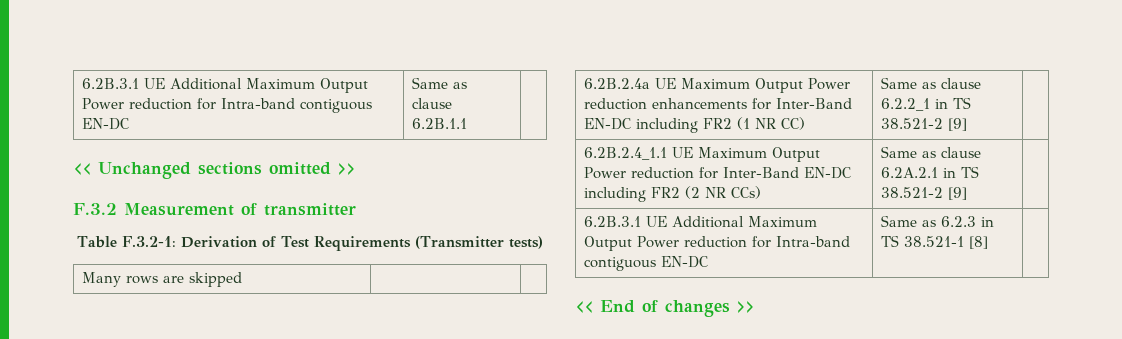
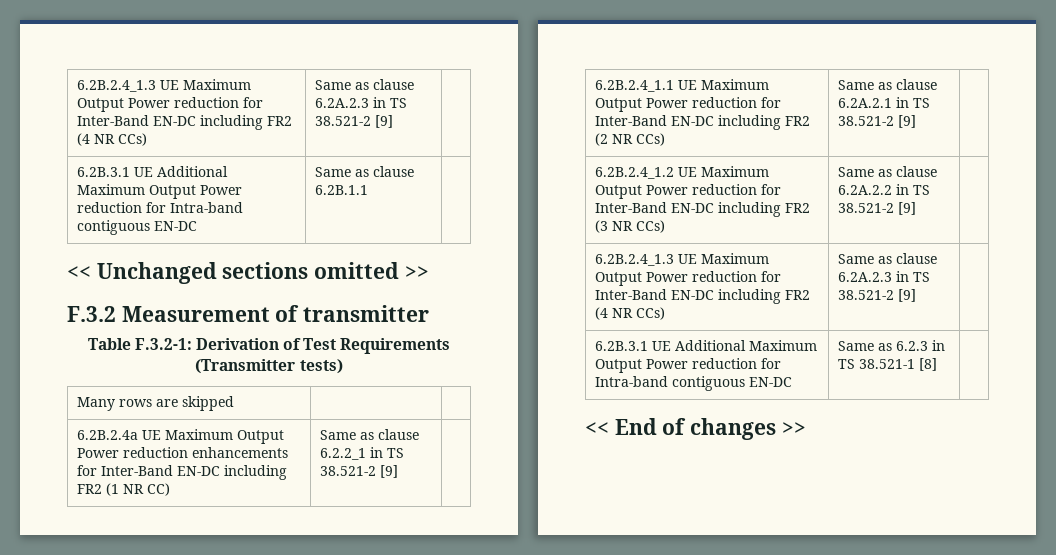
(82, 83) none -> [77,79,252,92] [77,97,264,112] [77,115,293,130] [77,133,148,146] [315,79,415,90] [315,97,408,108] [315,115,394,128] 6.2B.2.4_1.3 UE Maximum Output Power reduction for Inter-Band EN-DC including FR2 (4 NR CCs) | Same as clause 6.2A.2.3 in TS 38.521-2 [9] | //
(968, 193) none -> [595,166,770,179] [595,184,782,199] [595,202,811,217] [595,220,666,233] [838,166,938,177] [838,184,931,195] [838,202,917,215] [595,253,770,266] [595,271,782,286] [595,289,811,304] [595,307,666,320] [838,253,938,264] [838,271,931,282] [838,289,917,302] // 6.2B.2.4_1.2 UE Maximum Output Power reduction for Inter-Band EN-DC including FR2 (3 NR CCs) | Same as clause 6.2A.2.2 in TS 38.521-2 [9] | // 6.2B.2.4_1.3 UE Maximum Output Power reduction for Inter-Band EN-DC including FR2 (4 NR CCs) | Same as clause 6.2A.2.3 in TS 38.521-2 [9] |

